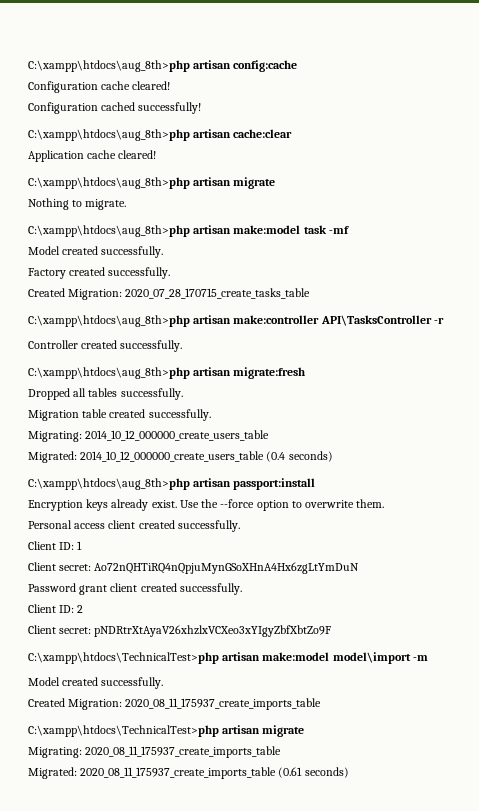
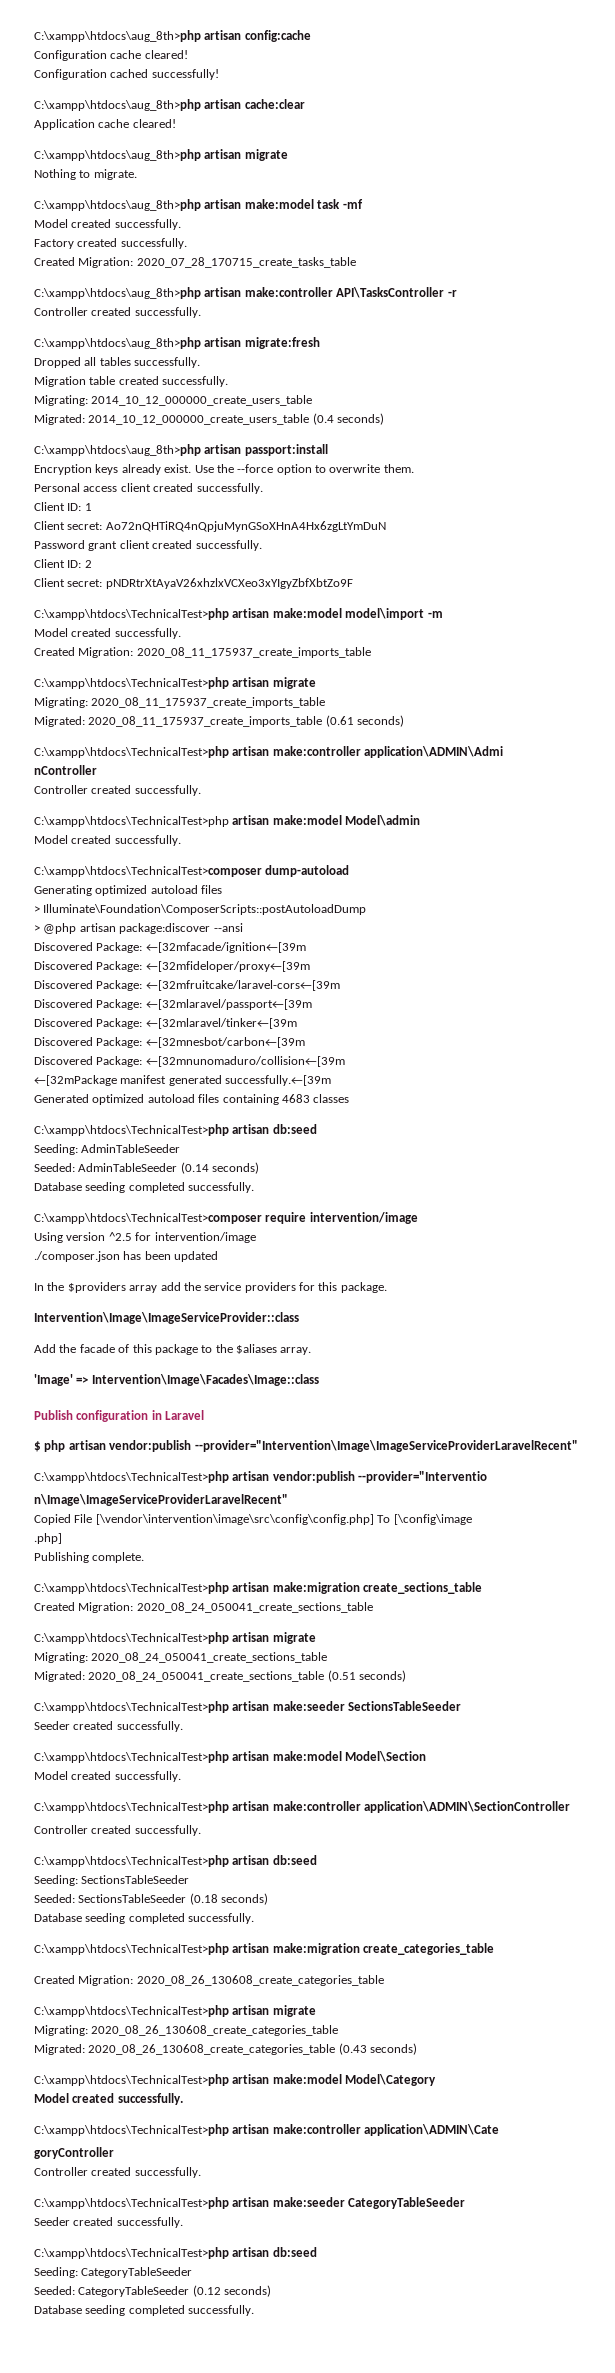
(349, 772) none -> [34,746,504,758] [34,765,97,775] [34,785,201,796] [34,815,421,827] [34,835,181,846] [34,865,350,877] [34,885,223,896] [34,904,367,915] [34,923,243,934] [34,942,306,953] [34,961,310,972] [34,980,340,991] [34,999,312,1010] [34,1018,297,1029] [34,1037,305,1048] [34,1056,345,1067] [34,1075,332,1086] [34,1094,350,1105] [34,1124,317,1136] [34,1144,181,1155] [34,1162,260,1174] [34,1182,255,1193] [34,1212,418,1224] [34,1232,256,1243] [34,1251,219,1262] [34,1282,387,1293] [34,1312,299,1324] [34,1344,312,1355] [34,1374,319,1386] [34,1410,205,1422] [34,1440,578,1452] [34,1471,488,1483] [34,1494,288,1506] [34,1514,472,1525] [34,1533,62,1544] [34,1552,145,1563] [34,1582,483,1594] [34,1602,373,1613] [34,1632,316,1644] [34,1652,328,1663] [34,1670,407,1682] [34,1701,462,1713] [34,1721,183,1732] [34,1751,427,1763] [34,1771,181,1782] [34,1801,571,1813] [34,1825,201,1836] [34,1855,317,1867] [34,1875,190,1886] [34,1893,269,1905] [34,1913,255,1924] [34,1943,495,1955] [34,1975,384,1986] [34,2005,316,2017] [34,2025,339,2036] [34,2043,418,2055] [34,2074,437,2086] [34,2093,183,2105] [34,2124,500,2136] [34,2147,114,2159] [34,2167,201,2178] [34,2197,466,2209] [34,2217,183,2228] [34,2247,317,2259] [34,2267,193,2278] [34,2285,272,2297] [34,2305,255,2316] // C:\xampp\htdocs\TechnicalTest>php artisan make:controller application\ADMIN\Admi // nController // Controller created successfully. // C:\xampp\htdocs\TechnicalTest>php artisan make:model Model\admin // Model created successfully. // C:\xampp\htdocs\TechnicalTest>composer dump-autoload // Generating optimized autoload files // > Illuminate\Foundation\ComposerScripts::postAutoloadDump // > @php artisan package:discover --ansi // Discovered Package: ←[32mfacade/ignition←[39m // Discovered Package: ←[32mfideloper/proxy←[39m // Discovered Package: ←[32mfruitcake/laravel-cors←[39m // Discovered Package: ←[32mlaravel/passport←[39m // Discovered Package: ←[32mlaravel/tinker←[39m // Discovered Package: ←[32mnesbot/carbon←[39m // Discovered Package: ←[32mnunomaduro/collision←[39m // ←[32mPackage manifest generated successfully.←[39m // Generated optimized autoload files containing 4683 classes // C:\xampp\htdocs\TechnicalTest>php artisan db:seed // Seeding: AdminTableSeeder // Seeded: AdminTableSeeder (0.14 seconds) // Database seeding completed successfully. // C:\xampp\htdocs\TechnicalTest>composer require intervention/image // Using version ^2.5 for intervention/image // ./composer.json has been updated // In the $providers array add the service providers for this package. // Intervention\Image\ImageServiceProvider::class // Add the facade of this package to the $aliases array. // 'Image' => Intervention\Image\Facades\Image::class // Publish configuration in Laravel // $ php artisan vendor:publish --provider="Intervention\Image\ImageServiceProviderLaravelRecent" // C:\xampp\htdocs\TechnicalTest>php artisan vendor:publish --provider="Interventio // n\Image\ImageServiceProviderLaravelRecent" // Copied File [\vendor\intervention\image\src\config\config.php] To [\config\image // .php] // Publishing complete. // C:\xampp\htdocs\TechnicalTest>php artisan make:migration create_sections_table // Created Migration: 2020_08_24_050041_create_sections_table // C:\xampp\htdocs\TechnicalTest>php artisan migrate // Migrating: 2020_08_24_050041_create_sections_table // Migrated: 2020_08_24_050041_create_sections_table (0.51 seconds) // C:\xampp\htdocs\TechnicalTest>php artisan make:seeder SectionsTableSeeder // Seeder created successfully. // C:\xampp\htdocs\TechnicalTest>php artisan make:model Model\Section // Model created successfully. // C:\xampp\htdocs\TechnicalTest>php artisan make:controller application\ADMIN\SectionController // Controller created successfully. // C:\xampp\htdocs\TechnicalTest>php artisan db:seed // Seeding: SectionsTableSeeder // Seeded: SectionsTableSeeder (0.18 seconds) // Database seeding completed successfully. // C:\xampp\htdocs\TechnicalTest>php artisan make:migration create_categories_table // Created Migration: 2020_08_26_130608_create_categories_table // C:\xampp\htdocs\TechnicalTest>php artisan migrate // Migrating: 2020_08_26_130608_create_categories_table // Migrated: 2020_08_26_130608_create_categories_table (0.43 seconds) // C:\xampp\htdocs\TechnicalTest>php artisan make:model Model\Category // Model created successfully. // C:\xampp\htdocs\TechnicalTest>php artisan make:controller application\ADMIN\Cate // goryController // Controller created successfully. // C:\xampp\htdocs\TechnicalTest>php artisan make:seeder CategoryTableSeeder // Seeder created successfully. // C:\xampp\htdocs\TechnicalTest>php artisan db:seed // Seeding: CategoryTableSeeder // Seeded: CategoryTableSeeder (0.12 seconds) // Database seeding completed successfully.

